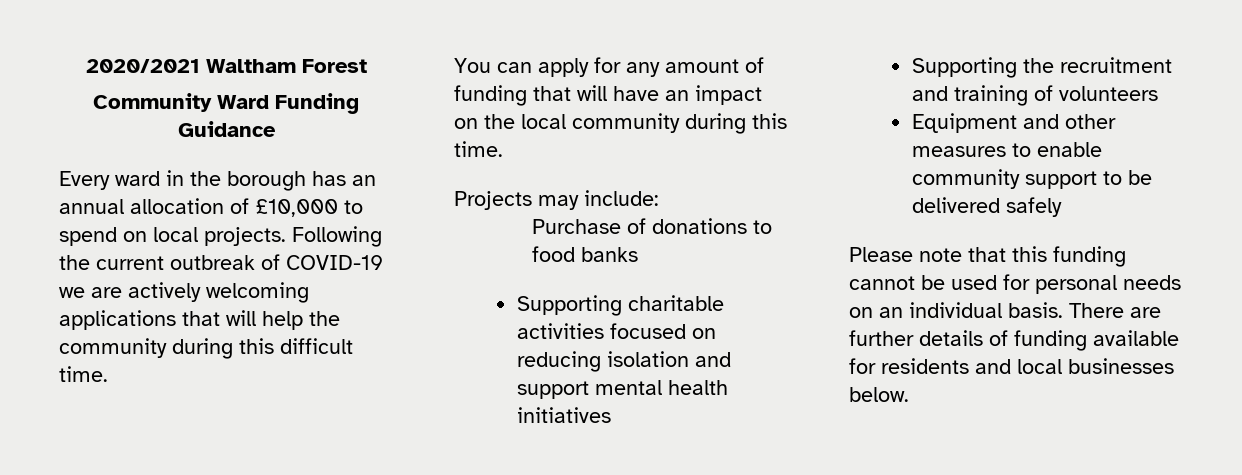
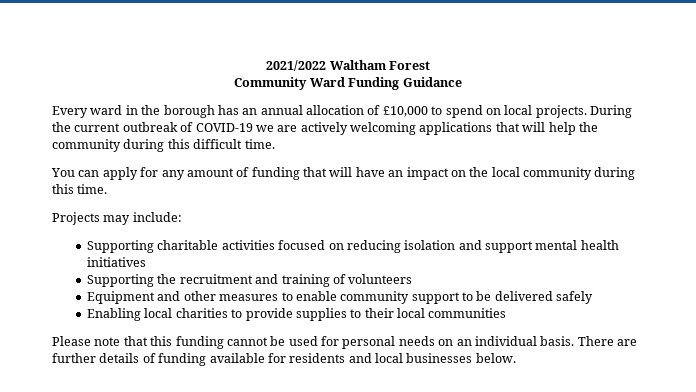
[85,59,200,73] 2020/2021 -> [266,60,327,71] 2021/2022
[292,226,382,247] Following -> [590,105,632,118] During
[531,218,772,234] [531,246,638,262] // Purchase of donations to food banks -> (182, 217) none
(1063, 207) none -> [87,308,507,321] // Enabling local charities to provide supplies to their local communities

